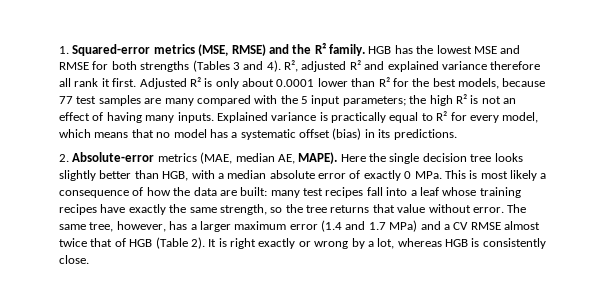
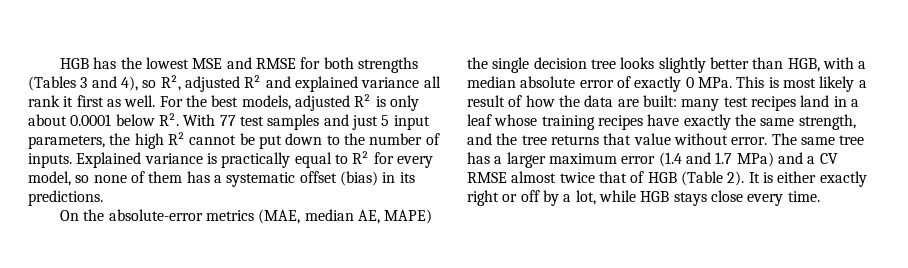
[59,42,365,56] 1. Squared-error metrics (MSE, RMSE) and the R² family. -> (59, 63) none
[266,60,281,72] 4). -> [120,76,157,91] 4), so
[490,61,541,70] therefore -> (420, 82) none
[112,78,187,89] first. Adjusted -> [76,95,350,111] first as well. For the best models, adjusted
[317,77,546,89] [59,95,298,106] lower than R² for the best models, because 77 test samples are many compared with the -> [115,113,378,130] below R². With 77 test samples and just
[342,96,406,106] parameters; -> [28,135,105,149] parameters,
[470,95,516,104] [59,112,175,123] is not an effect of having many -> [189,133,440,149] cannot be put down to the number of
[59,129,207,138] which means that no model -> [75,171,183,183] so none of them
[59,152,155,162] 2. Absolute-error -> [59,209,203,221] On the absolute-error
[298,152,366,164] MAPE). Here -> [384,209,433,224] MAPE)
[59,190,129,198] consequence -> [467,95,505,107] result
[366,187,408,196] fall into -> [800,95,847,107] land in
[270,207,283,213] so -> [467,133,492,145] and
[89,221,166,232] tree, however, -> [839,135,865,145] tree
[230,238,546,249] [59,255,89,264] right exactly or wrong by a lot, whereas HGB is consistently close. -> [777,171,867,187] [467,190,820,206] either exactly right or off by a lot, while HGB stays close every time.

